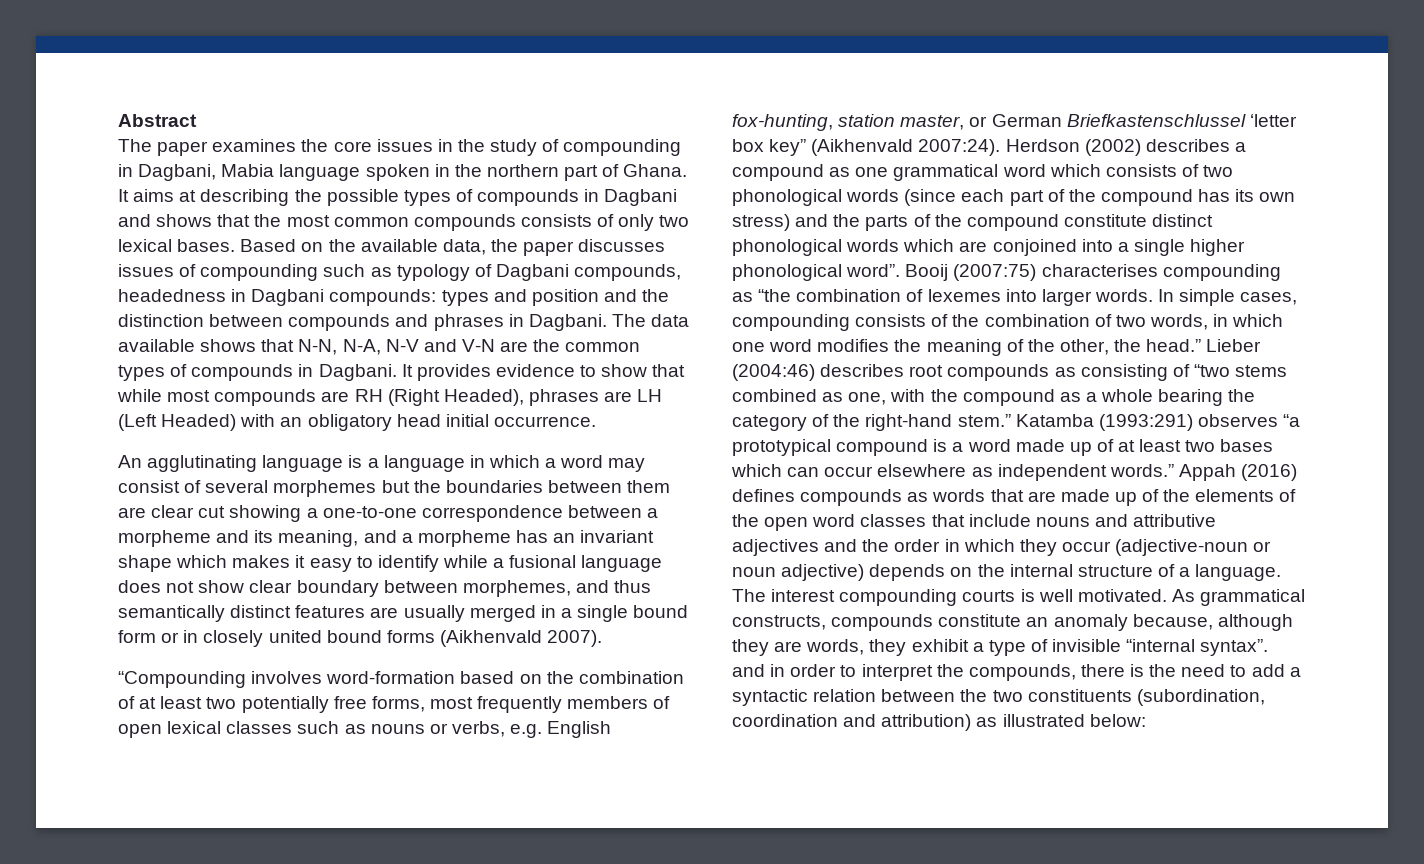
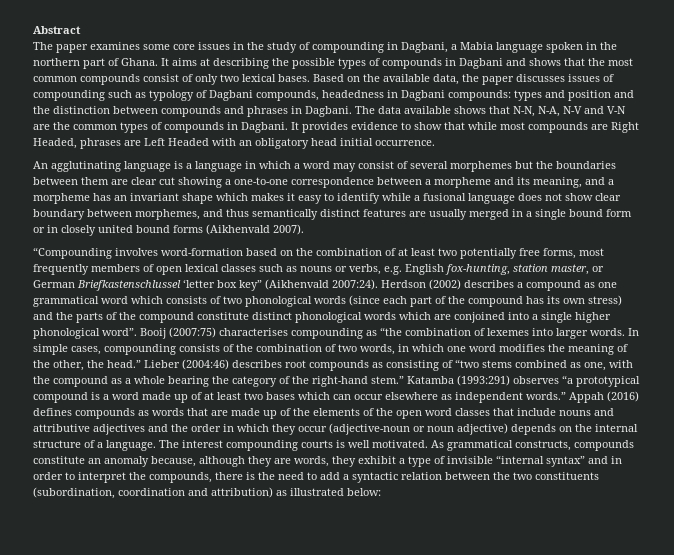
[301,139,329,152] the -> [143,44,170,50] some
(217, 172) none -> [451,44,457,50] a
[520,214,592,227] consists -> [143,74,179,82] consist
[354,389,663,406] [118,414,237,431] RH (Right Headed), phrases are LH (Left Headed) -> [611,122,639,133] [33,138,209,149] Right Headed, phrases are Left Headed
[1200,639,1269,656] syntax”. -> [546,456,585,467] syntax”

